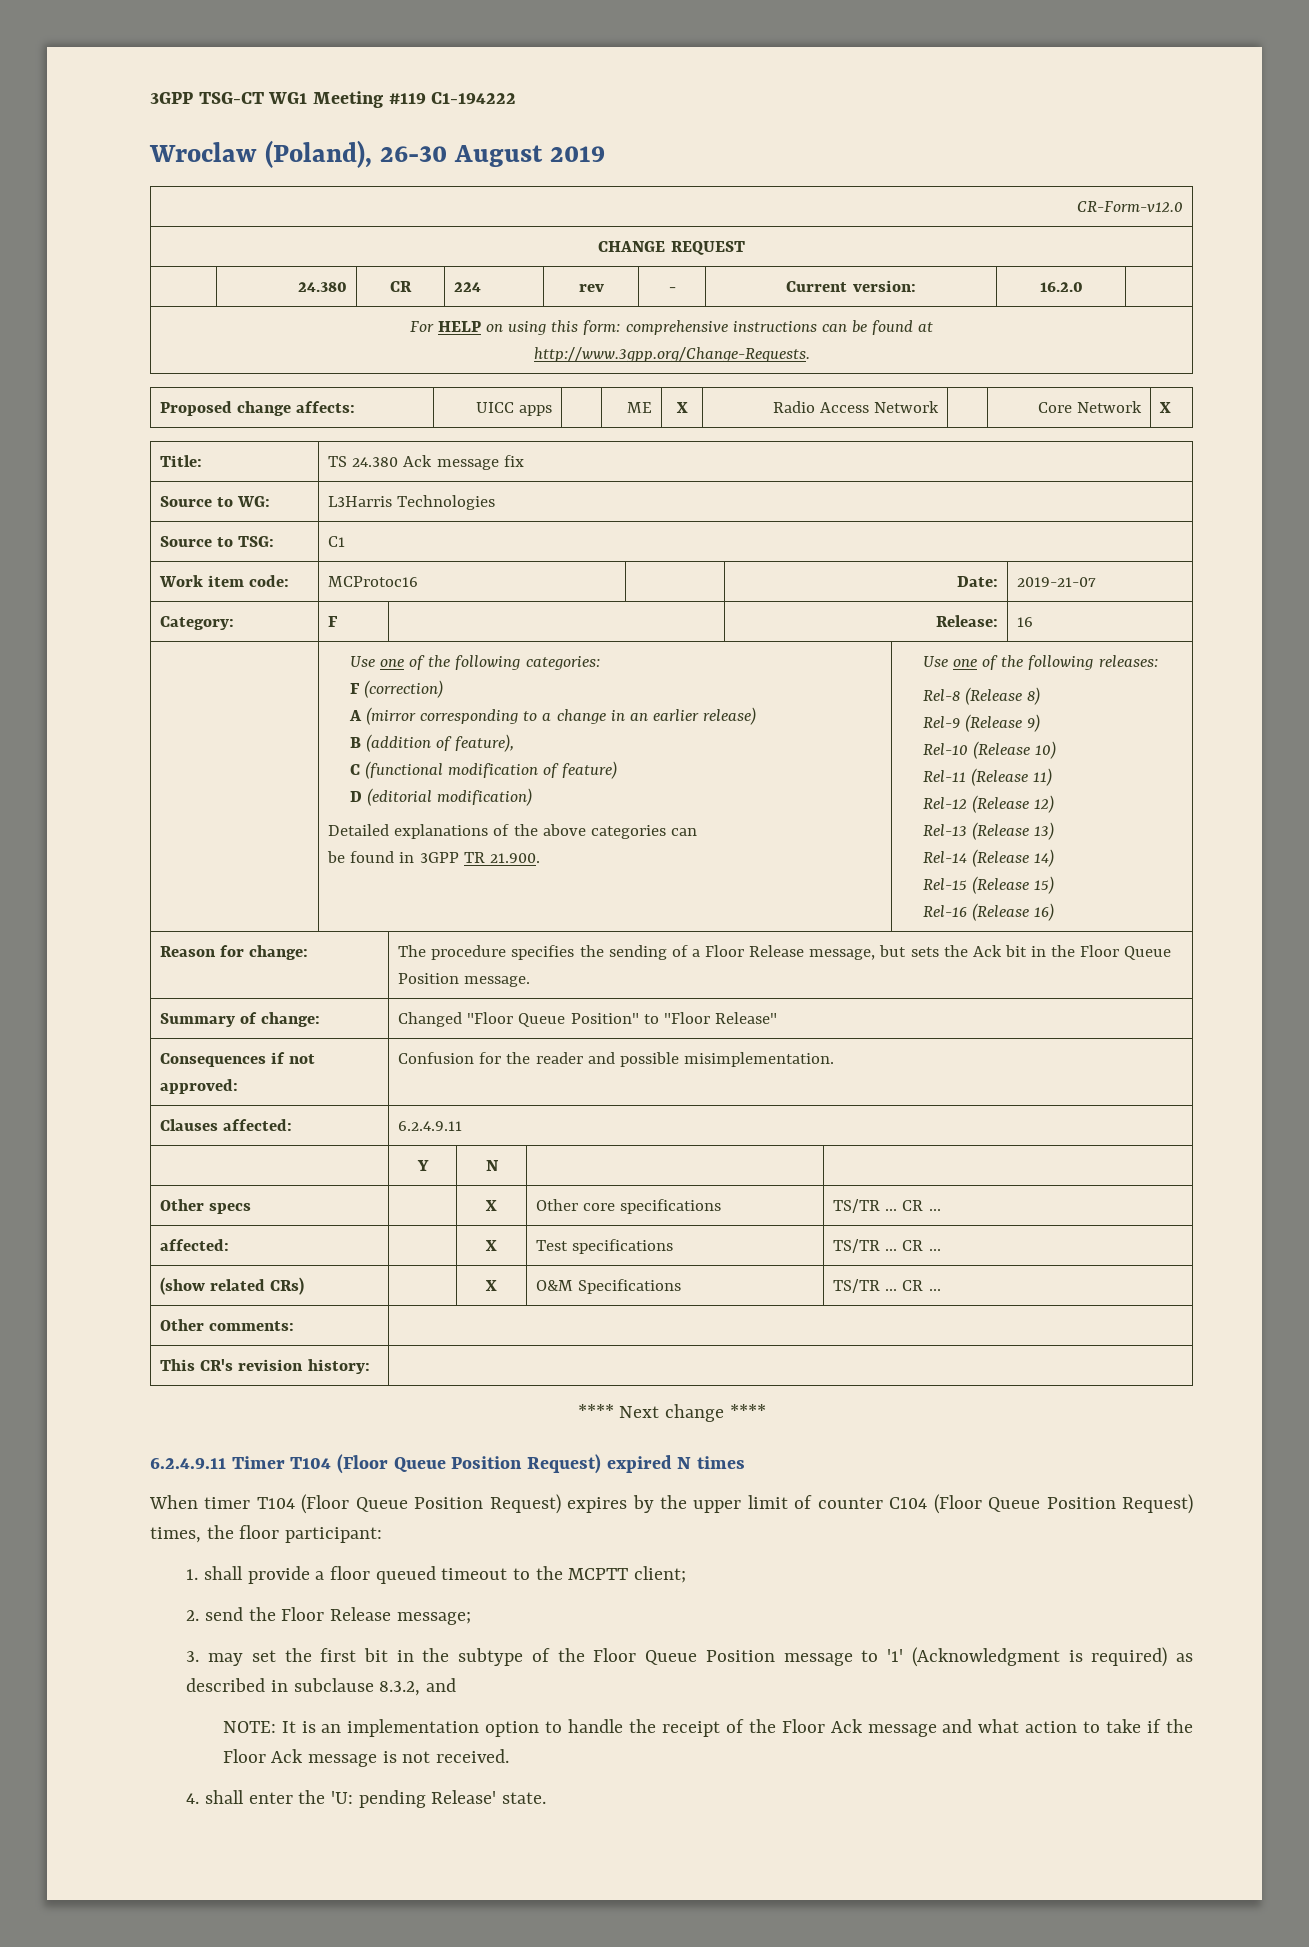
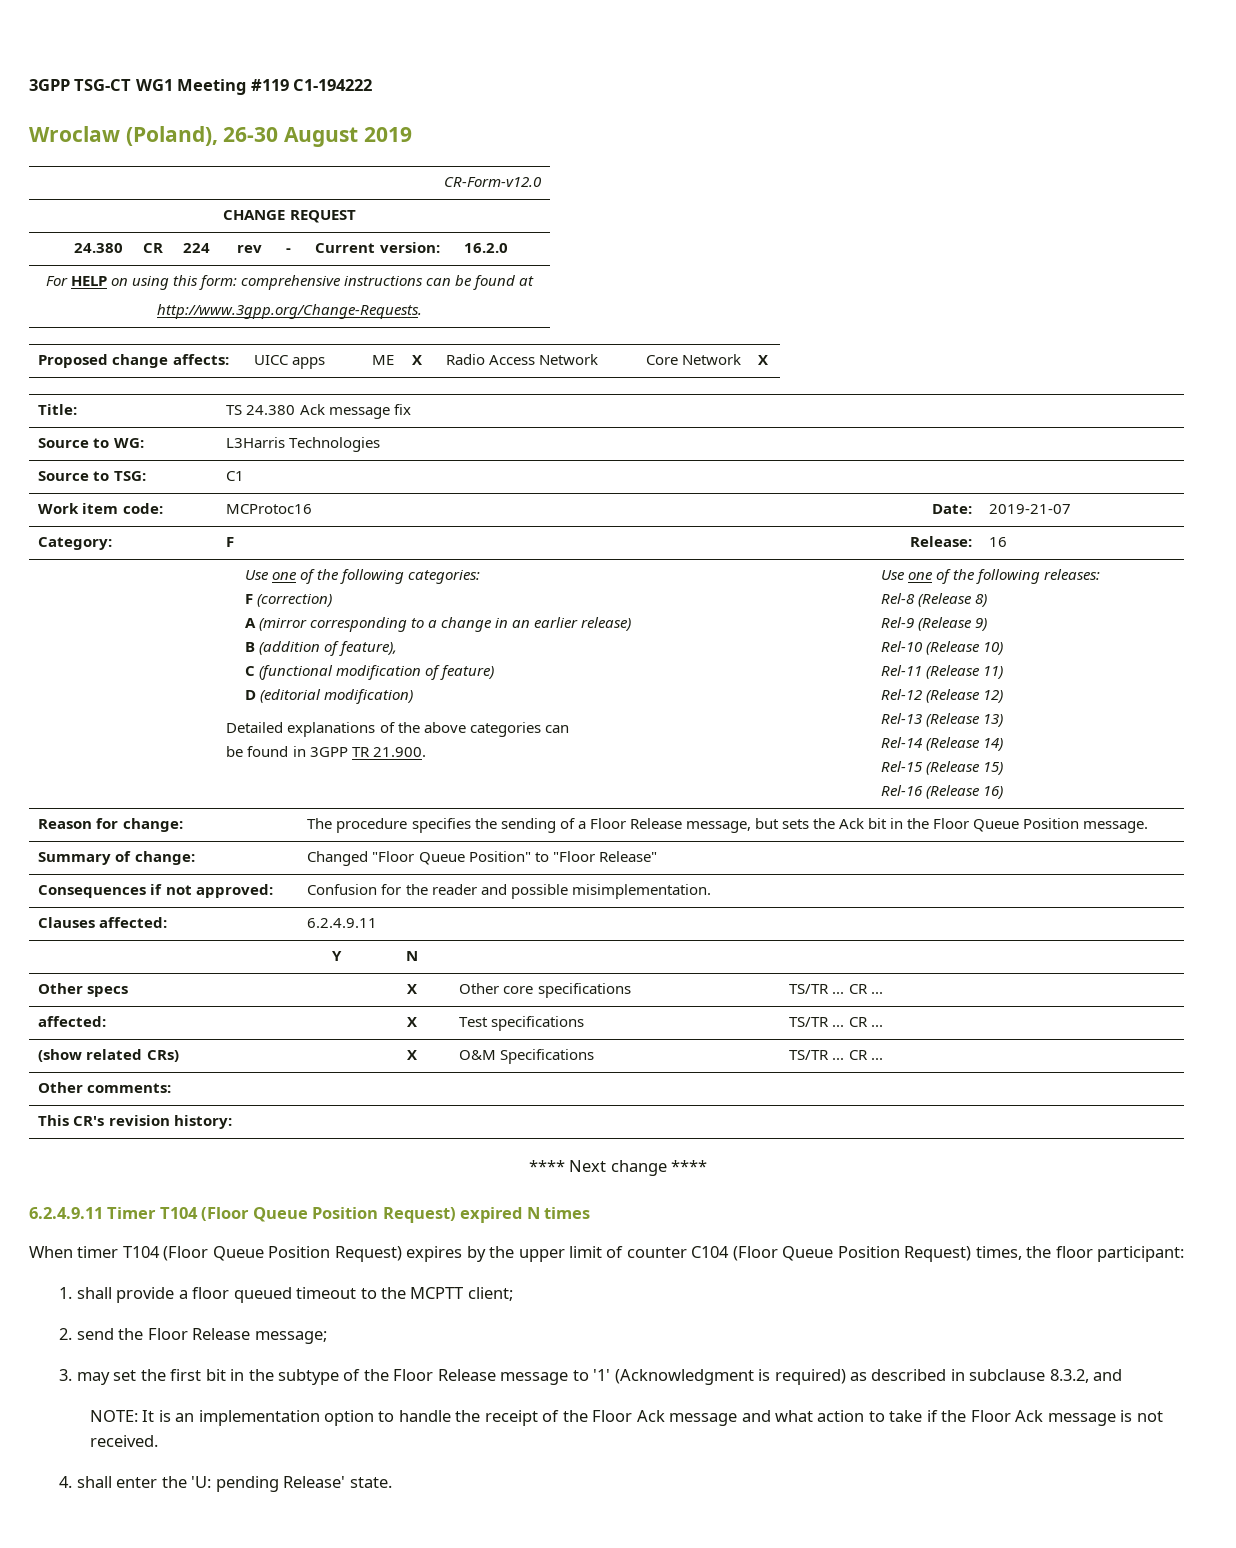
[645,1650,775,1665] Queue Position -> [437,1369,496,1381] Release

